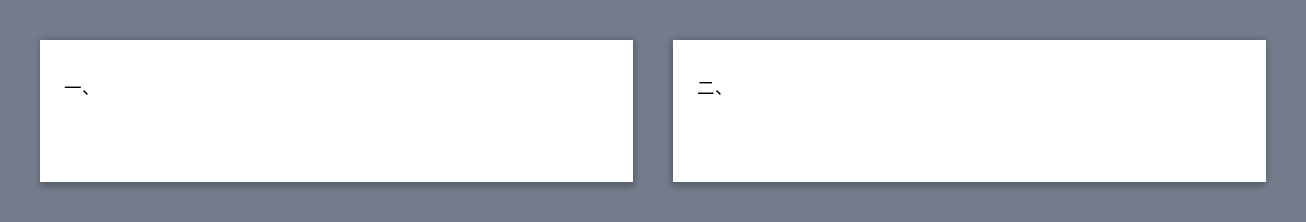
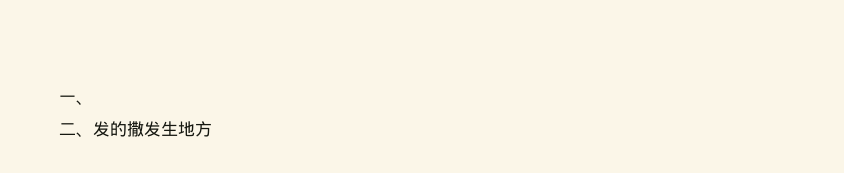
(733, 92) none -> [93,121,212,137] 发的撒发生地方

